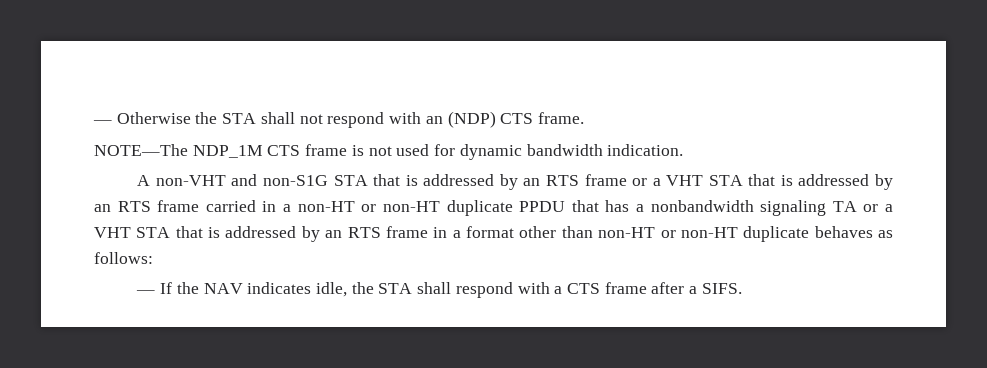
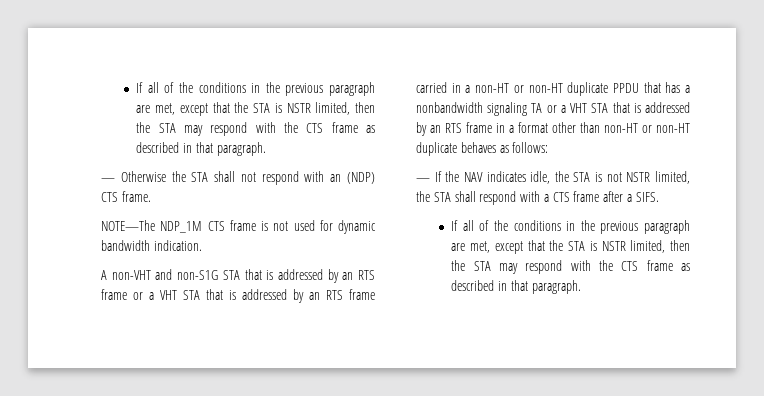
(93, 122) none -> [136,82,375,96] [136,102,376,116] [136,122,376,136] [136,142,266,156] If all of the conditions in the previous paragraph are met, except that the STA is NSTR limited, then the STA may respond with the CTS frame as described in that paragraph. //
(413, 288) none -> [595,171,690,184] [416,191,451,202] is not NSTR limited, the STA
(742, 288) none -> [451,220,690,234] [451,240,690,254] [451,260,690,274] [451,280,581,294] // If all of the conditions in the previous paragraph are met, except that the STA is NSTR limited, then the STA may respond with the CTS frame as described in that paragraph.

